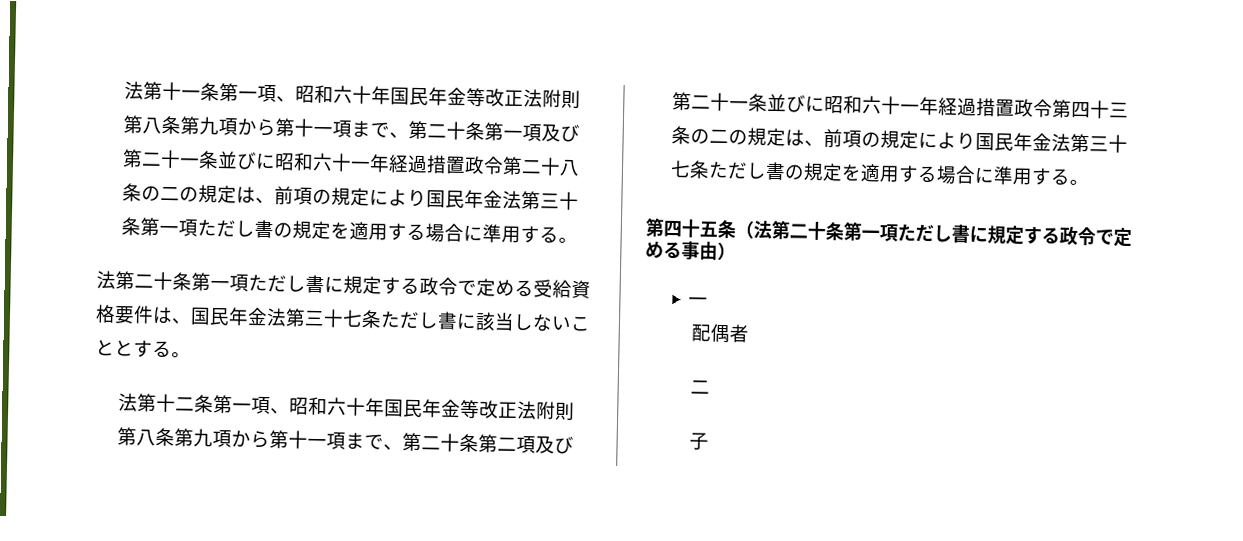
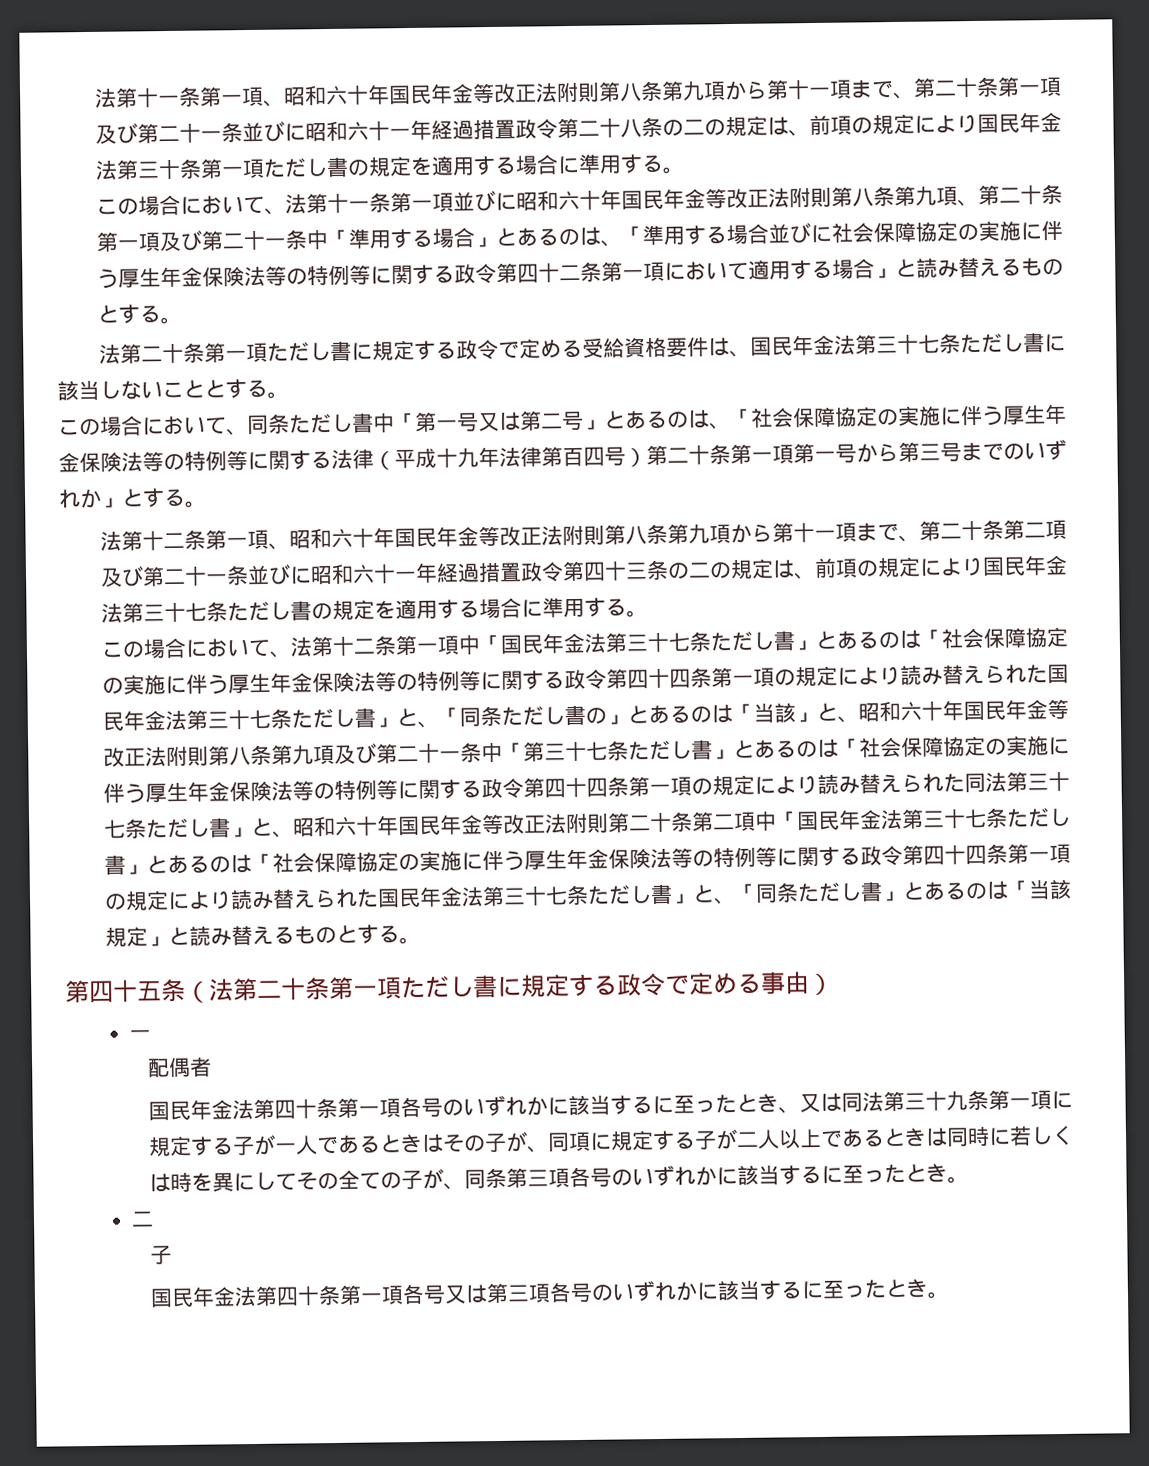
(578, 240) none -> [95,183,1063,217] [95,220,1063,252] [96,257,1064,289] [96,304,182,325] // この場合において、法第十一条第一項並びに昭和六十年国民年金等改正法附則第八条第九項、第二十条第一項及び第二十一条中「準用する場合」とあるのは、「準用する場合並びに社会保障協定の実施に伴う厚生年金保険法等の特例等に関する政令第四十二条第一項において適用する場合」と読み替えるものとする。
(191, 355) none -> [58,403,1067,437] [58,439,1067,473] [58,488,207,509] // この場合において、同条ただし書中「第一号又は第二号」とあるのは、「社会保障協定の実施に伴う厚生年金保険法等の特例等に関する法律（平成十九年法律第百四号）第二十条第一項第一号から第三号までのいずれか」とする。
(1089, 182) none -> [100,626,1068,660] [101,663,1069,695] [101,698,1069,731] [102,735,1070,767] [102,771,1070,804] [103,807,1071,839] [103,843,1071,875] [103,878,1072,911] [104,924,421,947] // この場合において、法第十二条第一項中「国民年金法第三十七条ただし書」とあるのは「社会保障協定の実施に伴う厚生年金保険法等の特例等に関する政令第四十四条第一項の規定により読み替えられた国民年金法第三十七条ただし書」と、「同条ただし書の」とあるのは「当該」と、昭和六十年国民年金等改正法附則第八条第九項及び第二十一条中「第三十七条ただし書」とあるのは「社会保障協定の実施に伴う厚生年金保険法等の特例等に関する政令第四十四条第一項の規定により読み替えられた同法第三十七条ただし書」と、昭和六十年国民年金等改正法附則第二十条第二項中「国民年金法第三十七条ただし書」とあるのは「社会保障協定の実施に伴う厚生年金保険法等の特例等に関する政令第四十四条第一項の規定により読み替えられた国民年金法第三十七条ただし書」と、「同条ただし書」とあるのは「当該規定」と読み替えるものとする。
[689,380,710,394] [688,432,709,451] 二 // 子 -> [147,1089,1073,1121] [147,1125,1074,1157] [148,1163,969,1193] [131,1211,155,1227] [149,1245,172,1265] [149,1278,950,1308] 国民年金法第四十条第一項各号のいずれかに該当するに至ったとき、又は同法第三十九条第一項に規定する子が一人であるときはその子が、同項に規定する子が二人以上であるときは同時に若しくは時を異にしてその全ての子が、同条第三項各号のいずれかに該当するに至ったとき。 // 二 // 子 // 国民年金法第四十条第一項各号又は第三項各号のいずれかに該当するに至ったとき。

